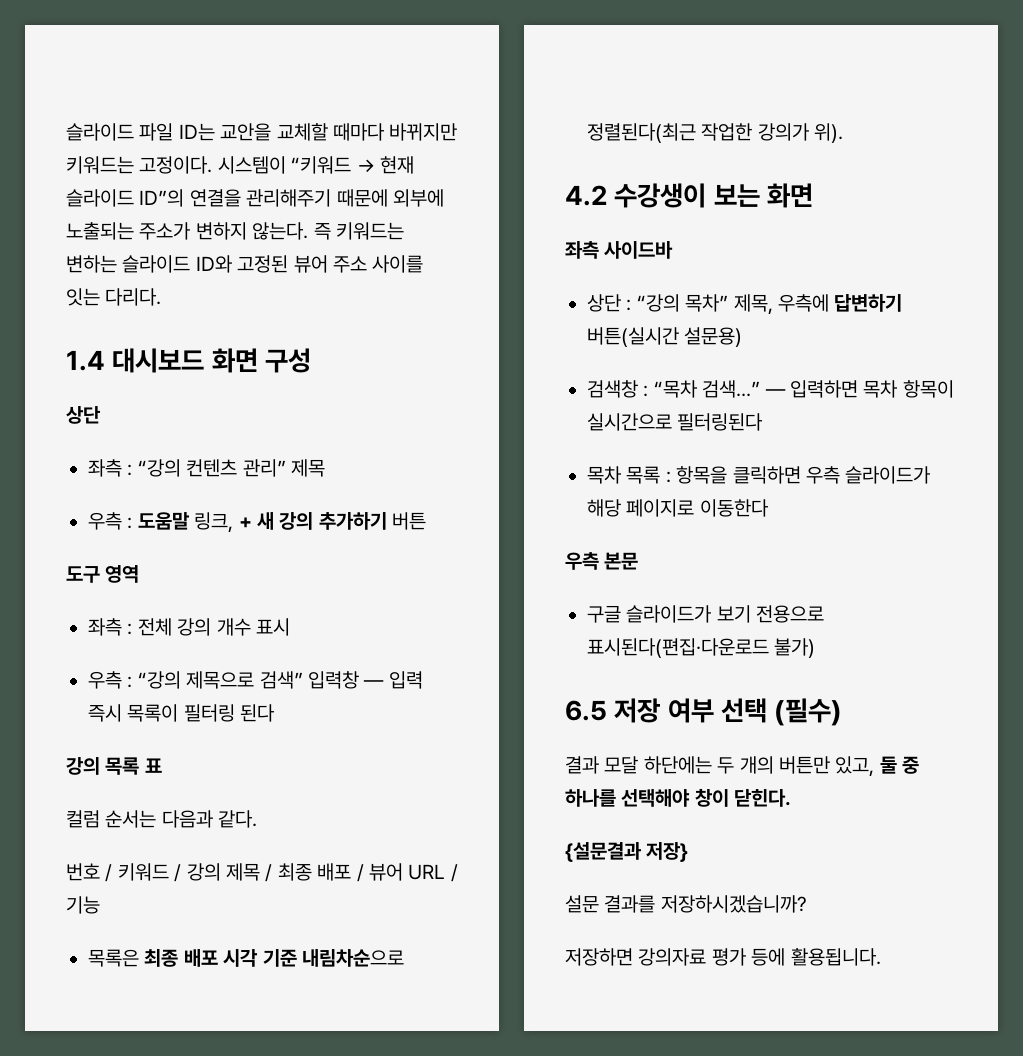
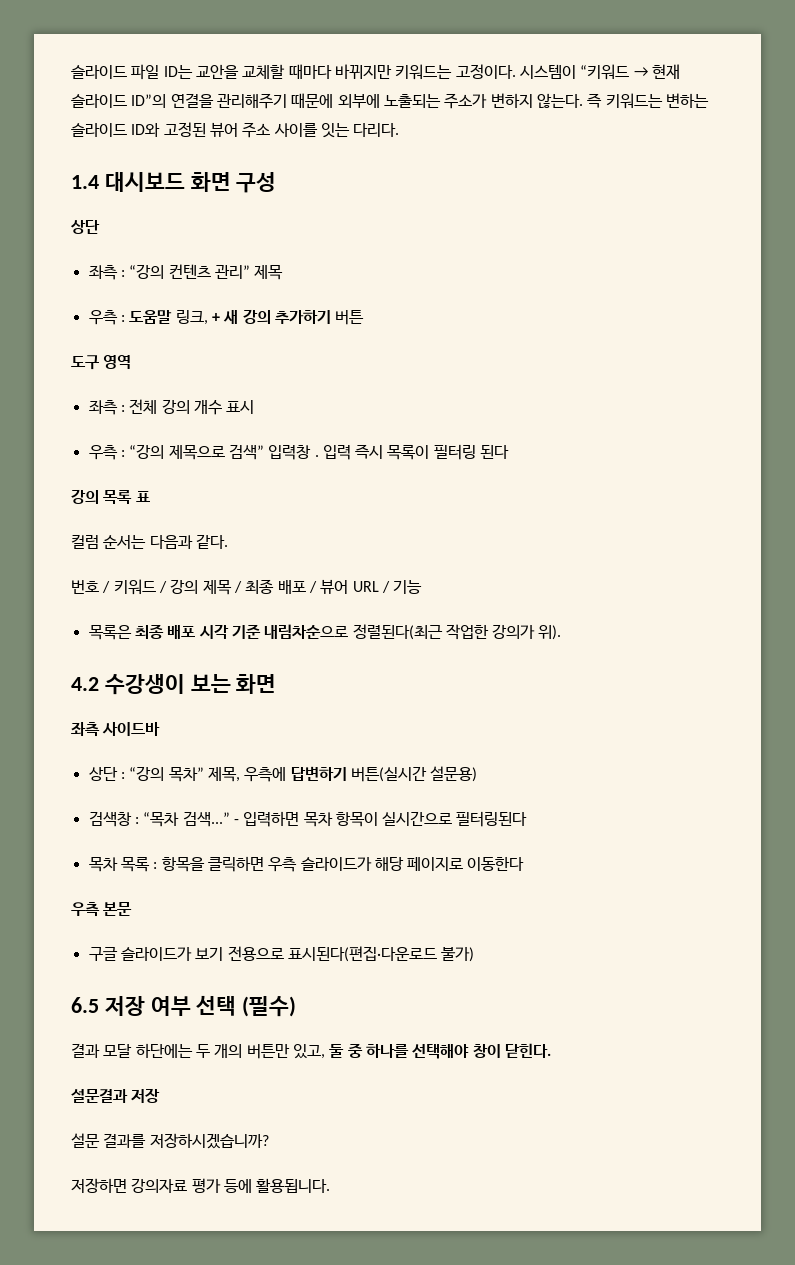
[363,680,385,687] — -> [314,455,319,457] .
[764,389,786,396] — -> [233,819,239,824] -
[565,842,689,862] {설문결과 저장} -> [71,1088,161,1103] 설문결과 저장

